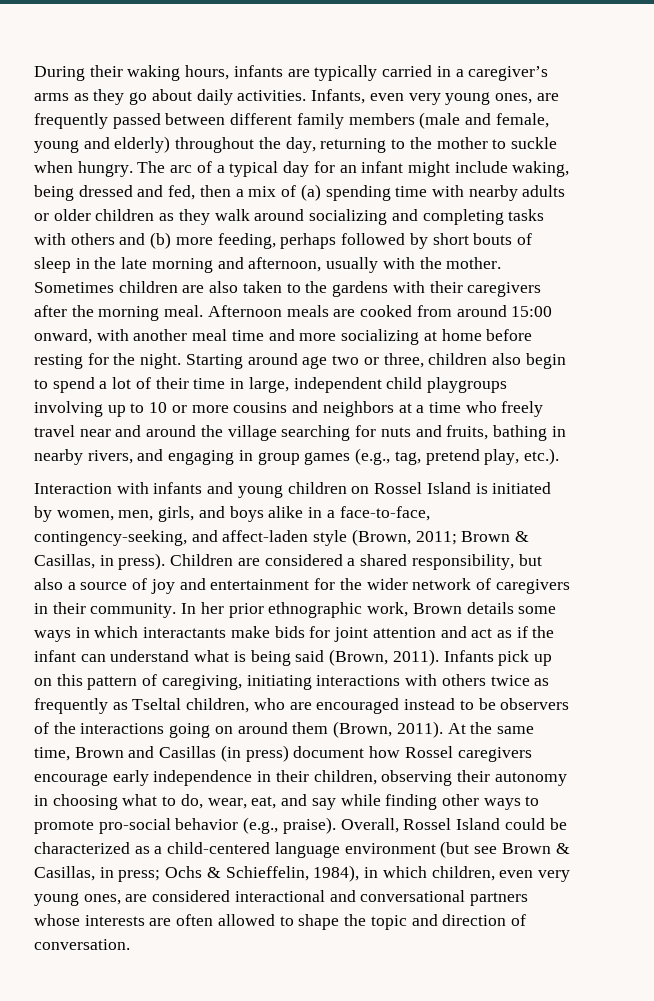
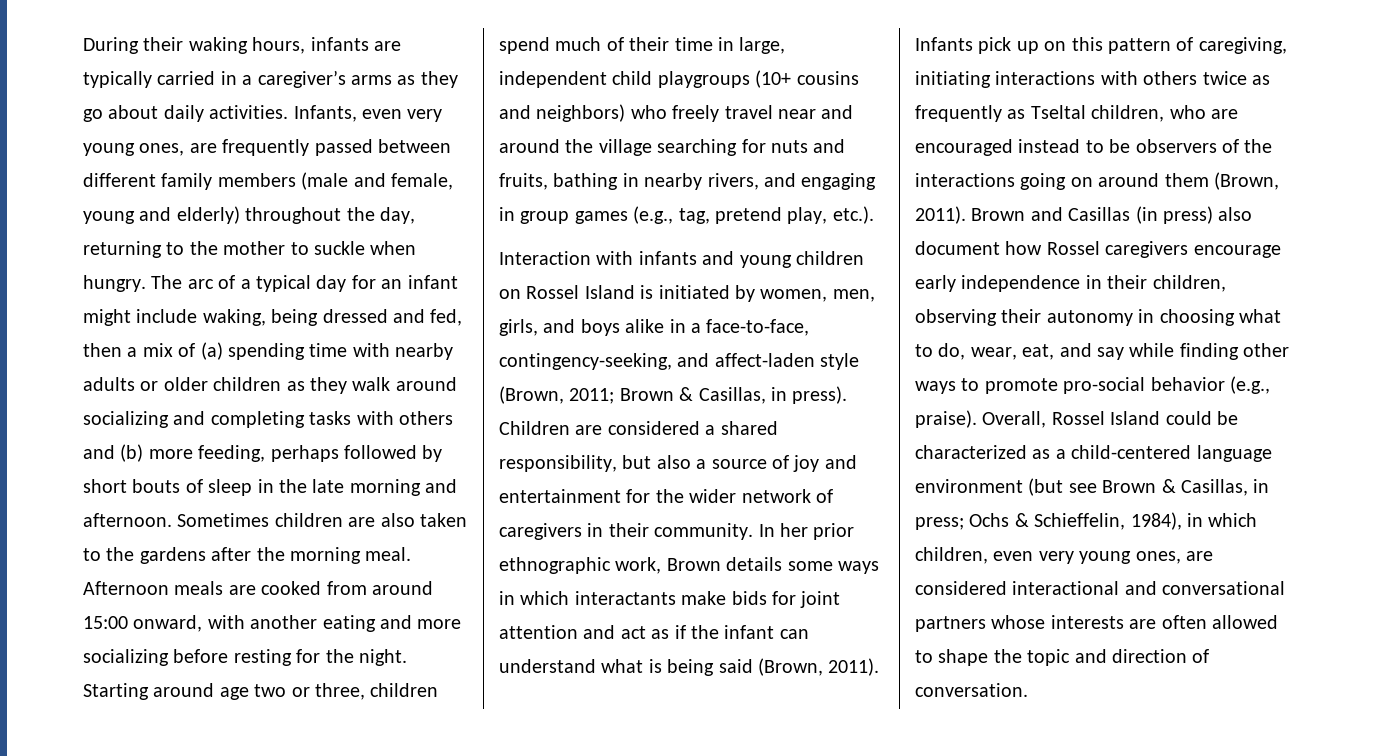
[248,257,502,273] afternoon, usually with the mother. -> [83,513,172,527] afternoon.
[392,281,542,297] with their caregivers -> (206, 555) none
[192,329,264,341] meal time -> [322,615,376,632] eating
[423,329,482,341] at home -> (169, 657) none
[491,353,566,369] [34,377,132,393] also begin to spend a lot -> [499,37,602,54] spend much
[34,401,461,417] involving up to 10 or more cousins and neighbors at a time -> [755,70,859,88] [499,104,626,122] (10+ cousins and neighbors)
[447,722,534,734] [34,747,70,761] At the same time, -> (966, 215) none
(289, 753) none -> [1218,207,1253,221] also

